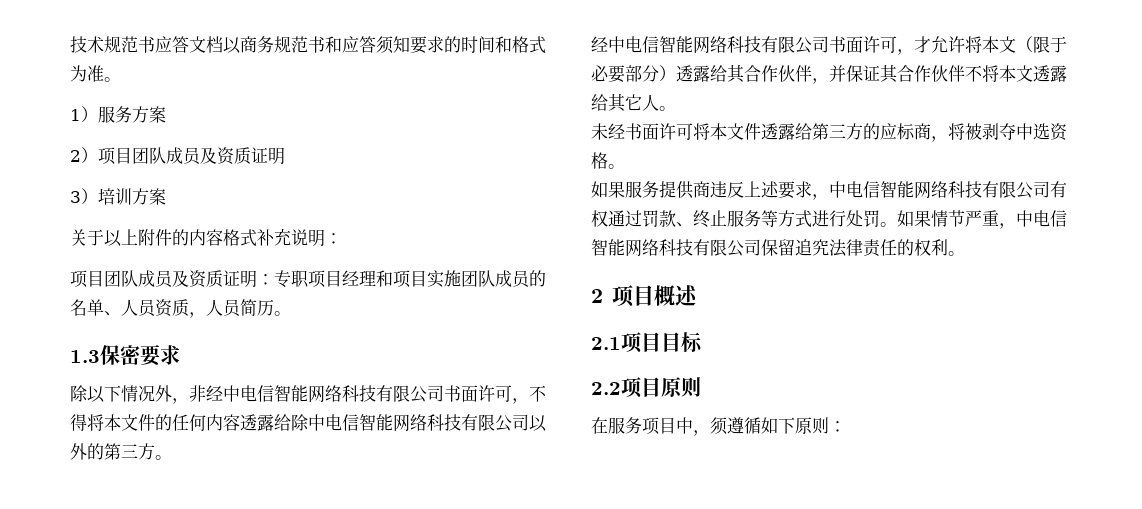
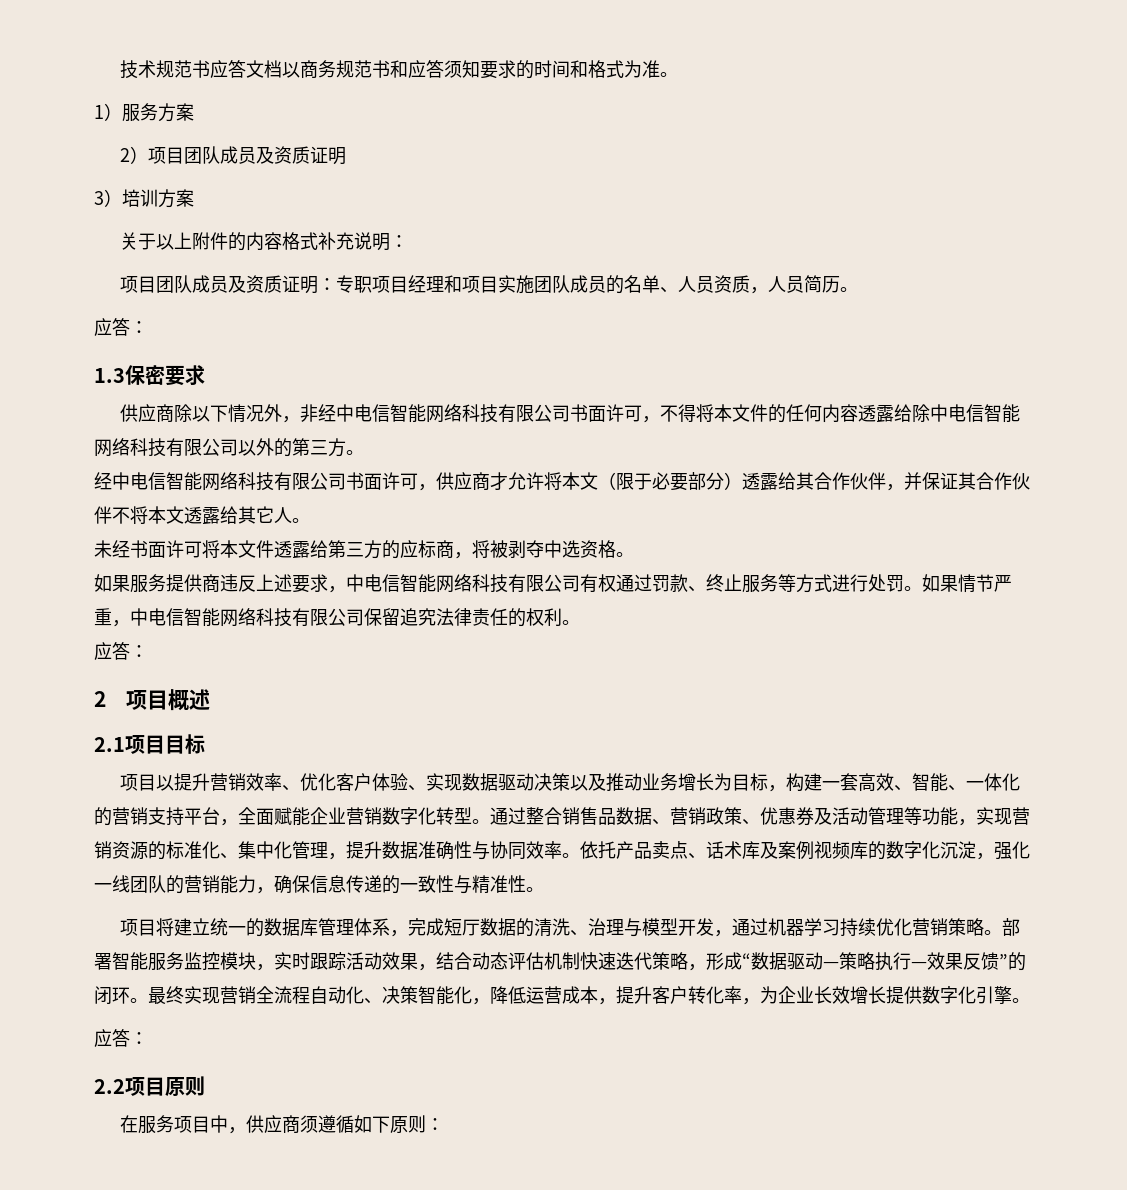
(291, 313) none -> [94,318,148,336] // 应答：
(180, 355) none -> [119,404,174,422] 供应商
(914, 52) none -> [436,472,490,490] 供应商
(965, 253) none -> [94,642,148,660] // 应答：
(703, 342) none -> [119,773,1020,792] [94,807,1030,826] [94,841,1030,860] [94,875,544,894] [119,918,1020,937] [94,952,1026,971] [94,986,1030,1005] [94,1029,148,1047] // 项目以提升营销效率、优化客户体验、实现数据驱动决策以及推动业务增长为目标，构建一套高效、智能、一体化的营销支持平台，全面赋能企业营销数字化转型。通过整合销售品数据、营销政策、优惠券及活动管理等功能，实现营销资源的标准化、集中化管理，提升数据准确性与协同效率。依托产品卖点、话术库及案例视频库的数字化沉淀，强化一线团队的营销能力，确保信息传递的一致性与精准性。 // 项目将建立统一的数据库管理体系，完成短厅数据的清洗、治理与模型开发，通过机器学习持续优化营销策略。部署智能服务监控模块，实时跟踪活动效果，结合动态评估机制快速迭代策略，形成“数据驱动—策略执行—效果反馈”的闭环。最终实现营销全流程自动化、决策智能化，降低运营成本，提升客户转化率，为企业长效增长提供数字化引擎。 // 应答：
(710, 433) none -> [245,1115,300,1133] 供应商

